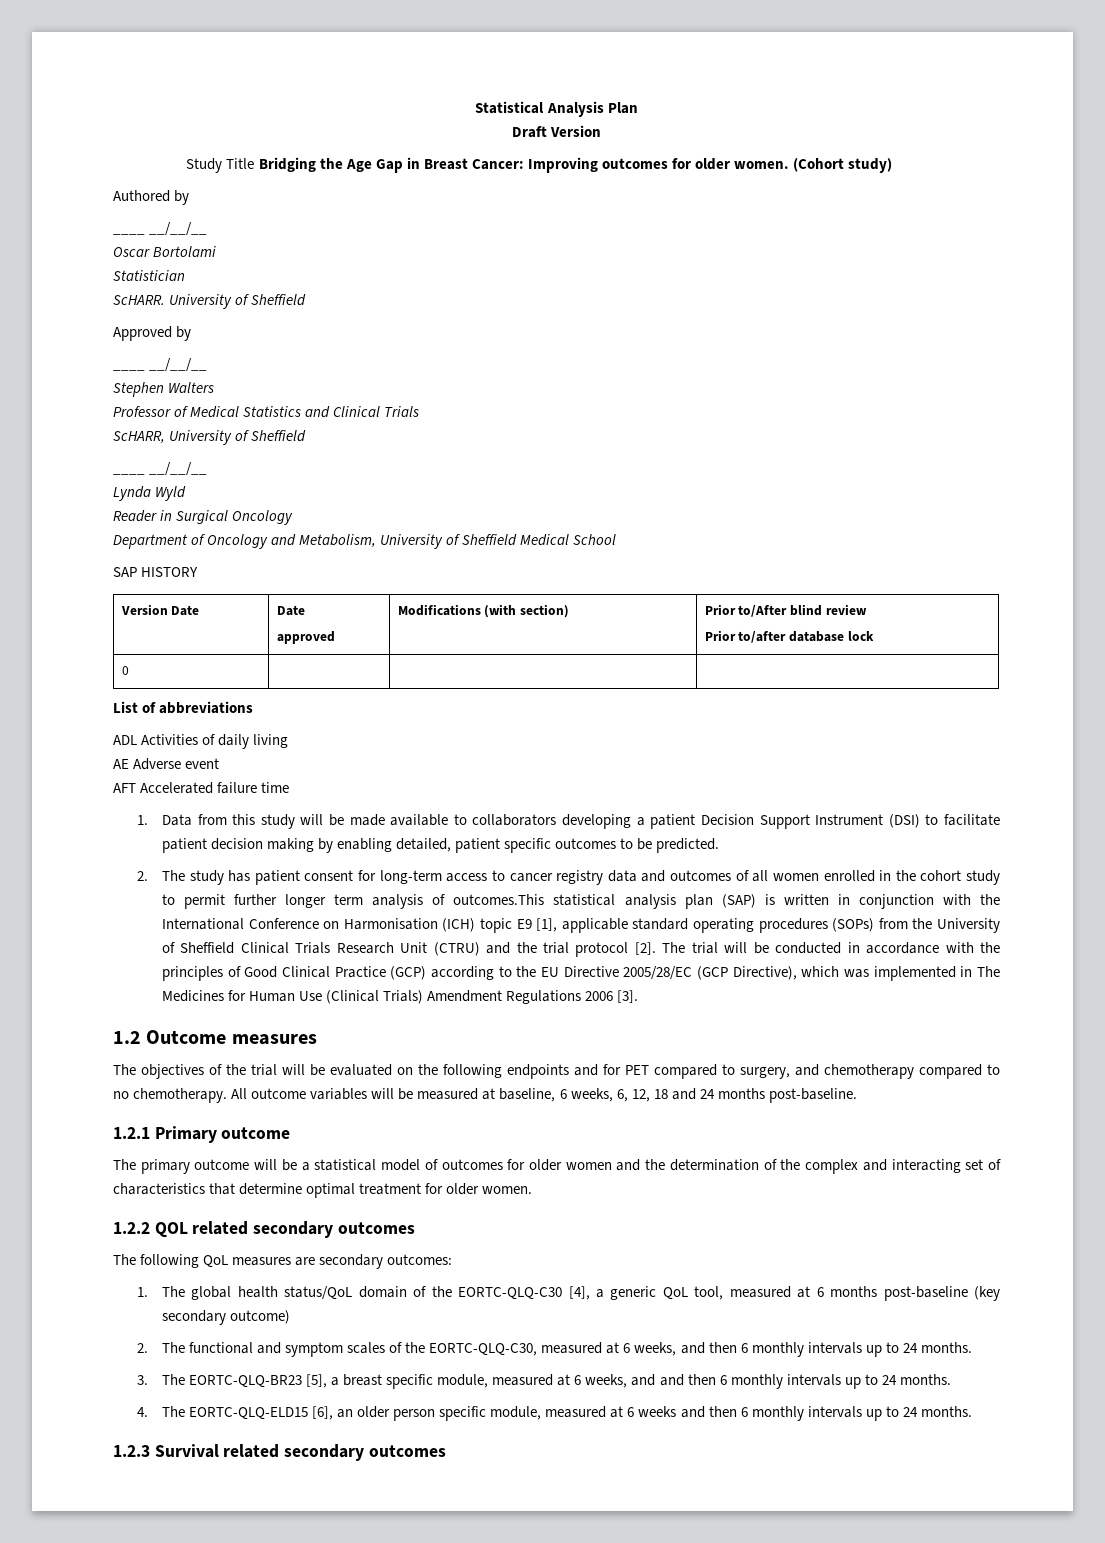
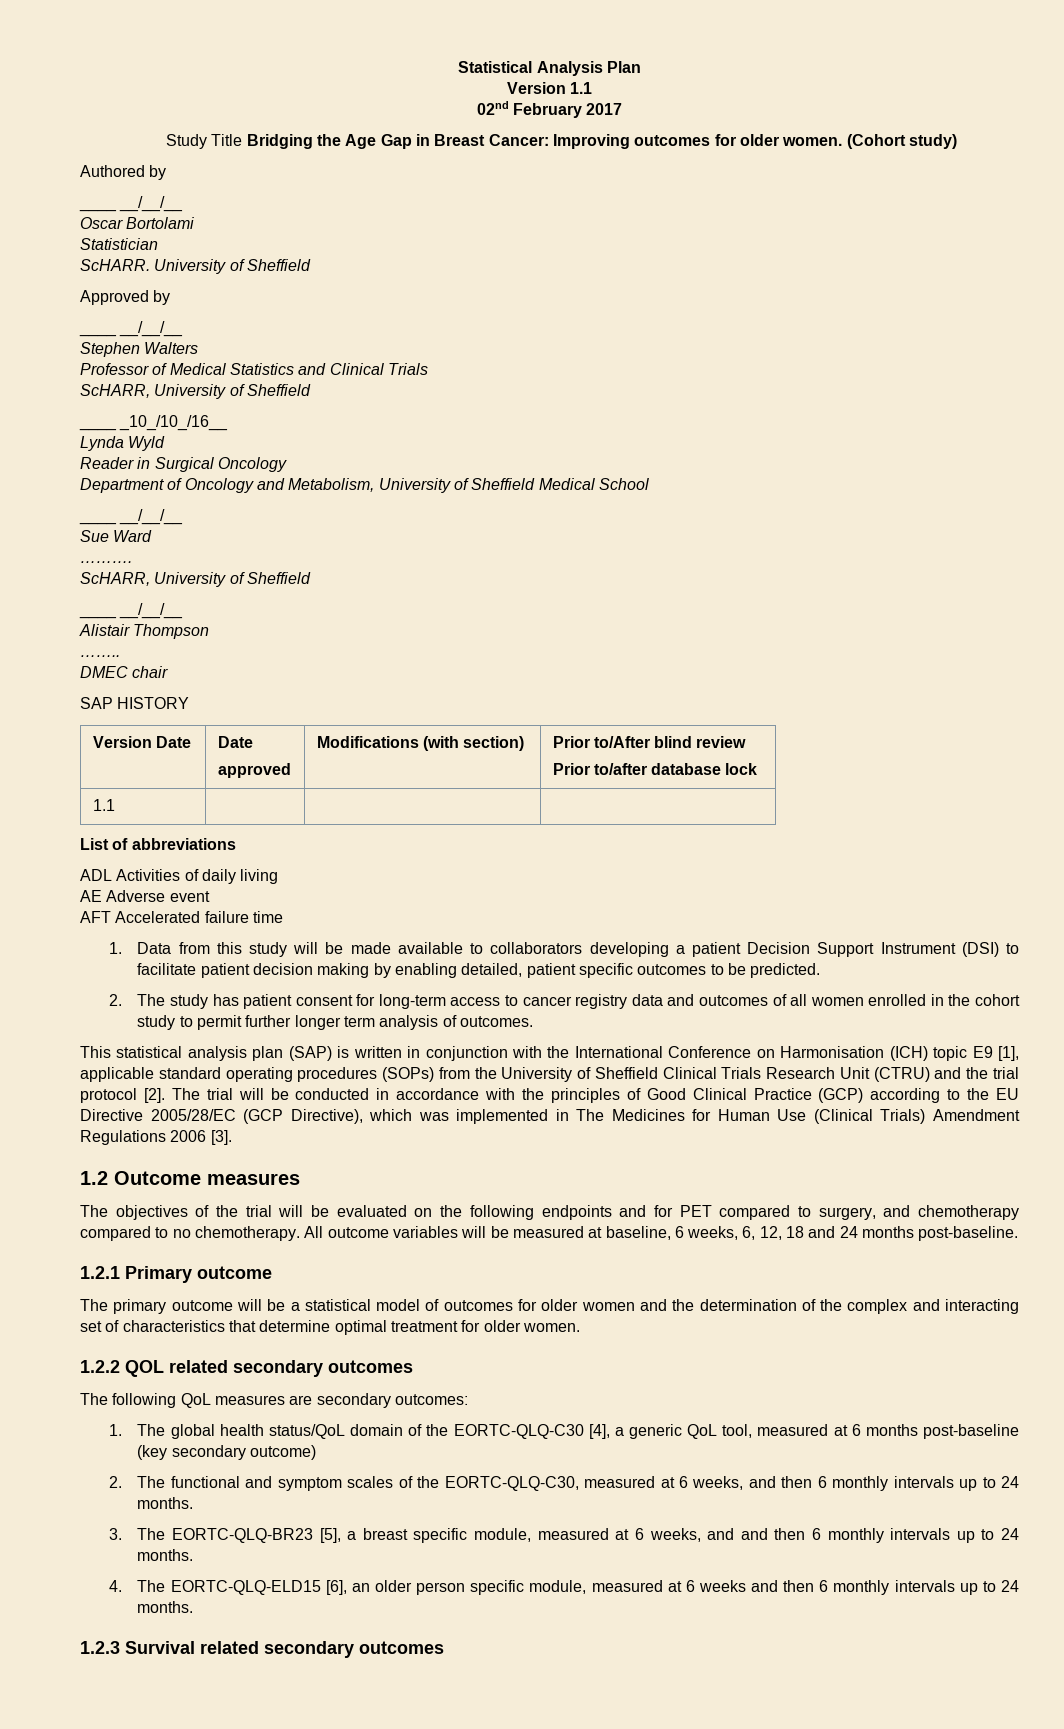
[511,125,602,138] Draft Version -> [506,82,593,94] [476,101,623,118] Version 1.1 // 02nd February 2017
[149,462,208,476] __/__/__ -> [119,415,229,431] _10_/10_/16__
(617, 539) none -> [79,509,184,525] [80,530,153,542] [80,561,132,563] [80,572,311,587] [79,603,184,619] [79,624,210,639] [80,655,120,657] [80,666,169,678] // ____ __/__/__ // Sue Ward // ………. // ScHARR, University of Sheffield // ____ __/__/__ // Alistair Thompson // …….. // DMEC chair
[121,666,129,675] 0 -> [92,799,115,811] 1.1
[453,894,545,905] outcomes.This -> [460,1016,534,1027] [80,1046,111,1058] outcomes. // This

